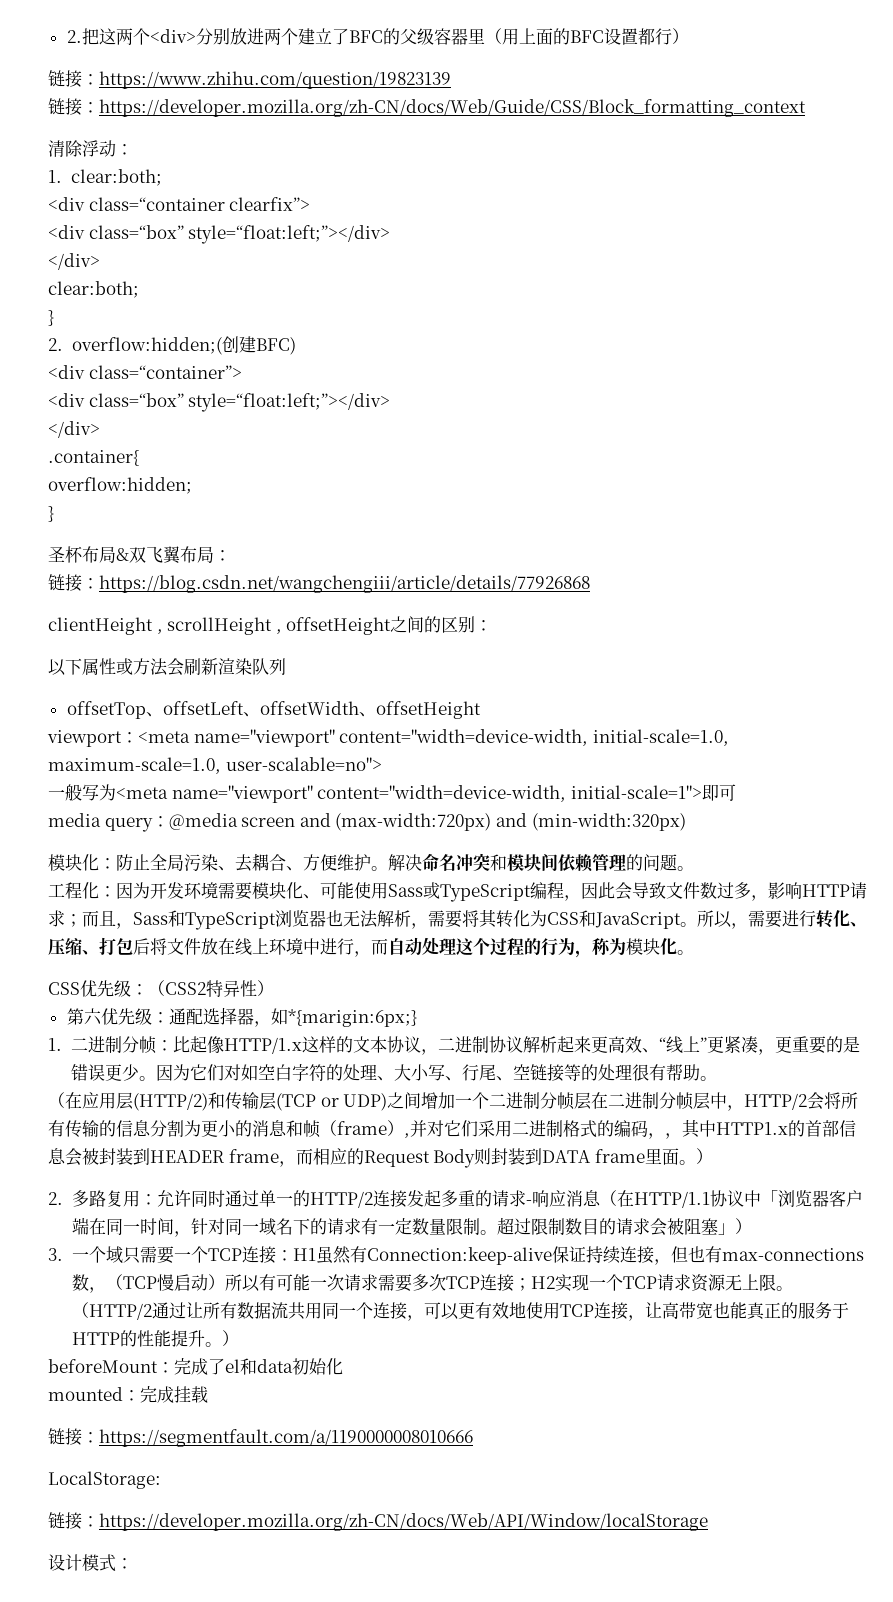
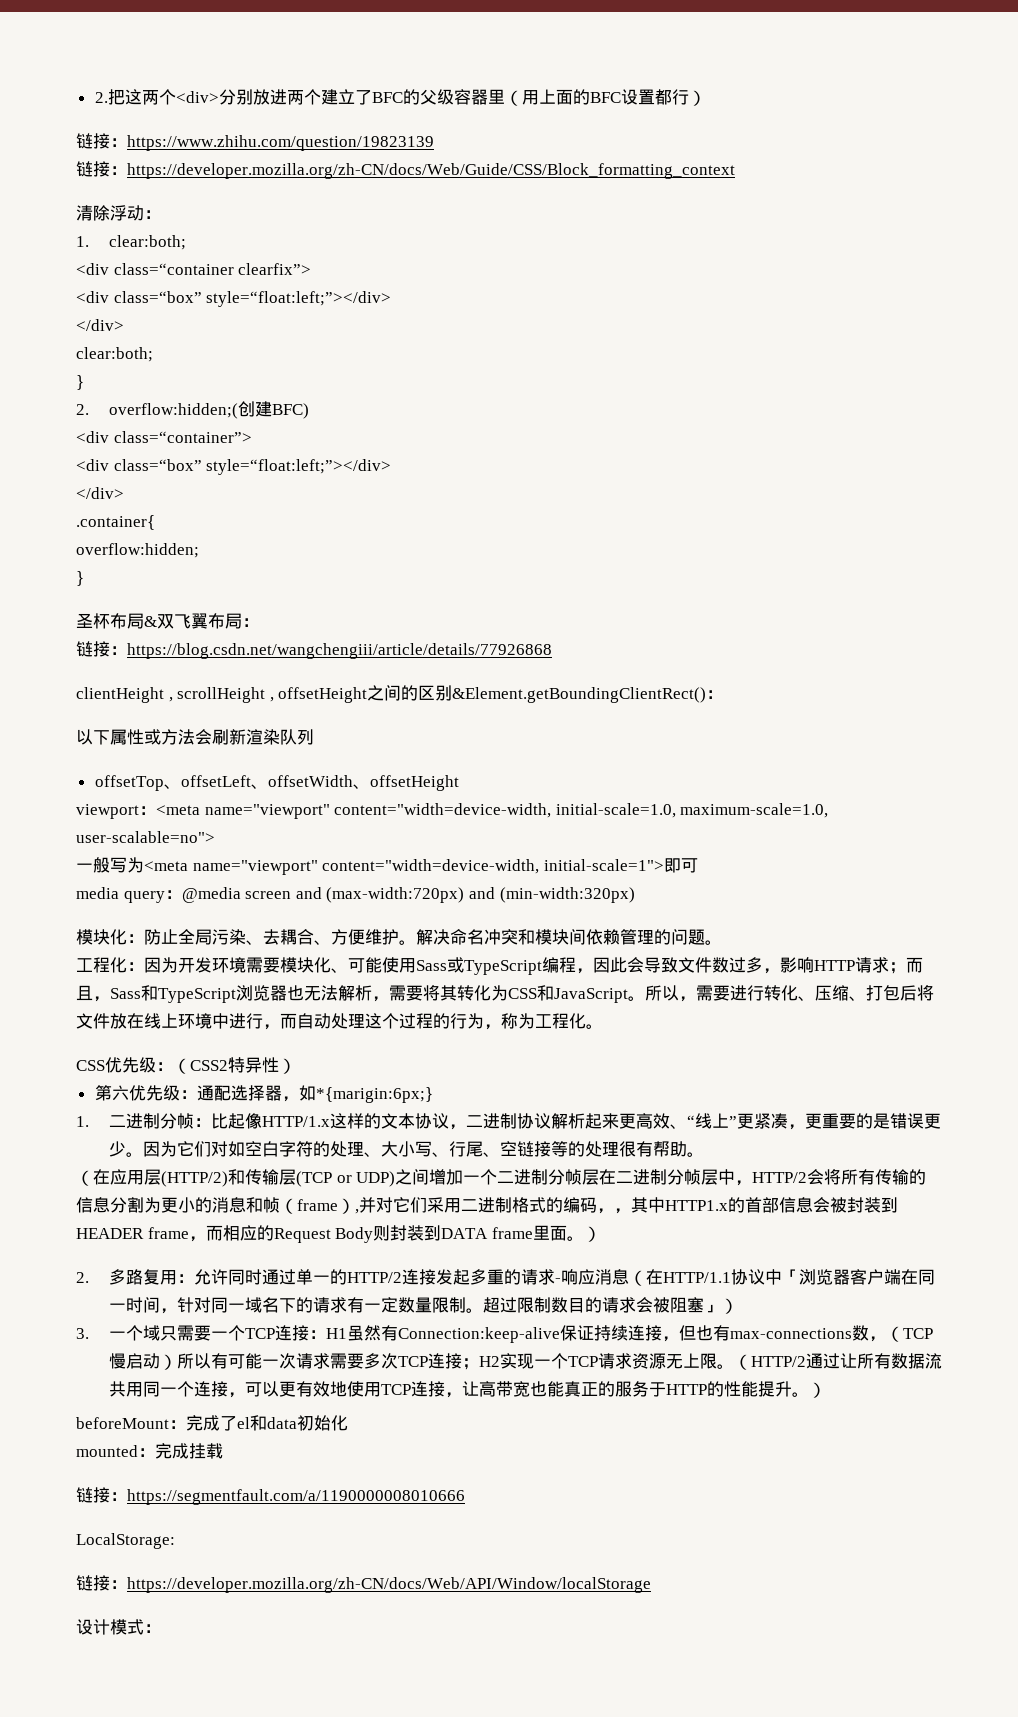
(476, 624) none -> [452,687,707,703] &Element.getBoundingClientRect()
[626,938,660,955] 模块 -> [535,1013,569,1029] 工程

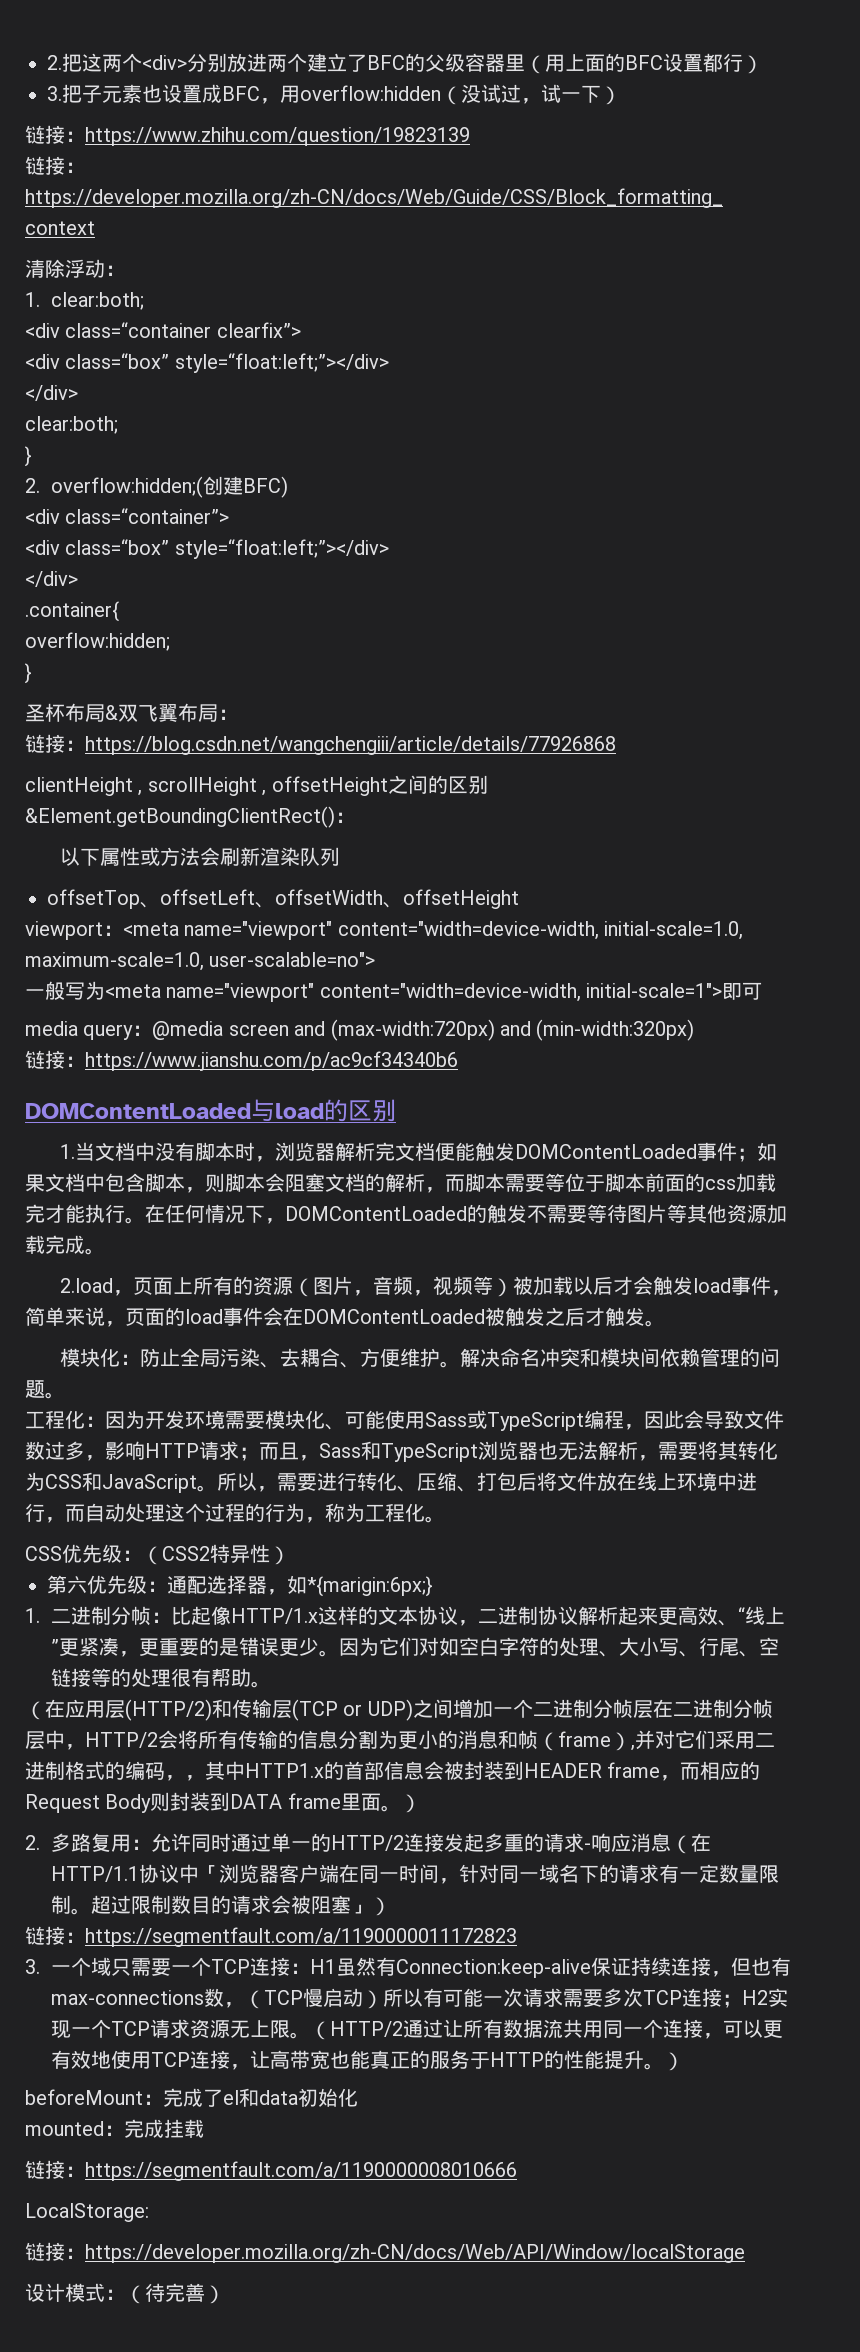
(706, 98) none -> [47,84,621,105] // 3.把子元素也设置成BFC，用overflow:hidden（没试过，试一下）
(635, 895) none -> [25,1050,458,1071] [25,1099,396,1122] [60,1142,778,1162] [25,1173,776,1193] [25,1204,787,1224] [25,1235,105,1255] [60,1276,792,1297] [25,1307,665,1327] // 链接：https://www.jianshu.com/p/ac9cf34340b6 // DOMContentLoaded与load的区别 // 1.当文档中没有脚本时，浏览器解析完文档便能触发DOMContentLoaded事件；如果文档中包含脚本，则脚本会阻塞文档的解析，而脚本需要等位于脚本前面的css加载完才能执行。在任何情况下，DOMContentLoaded的触发不需要等待图片等其他资源加载完成。 // 2.load，页面上所有的资源（图片，音频，视频等）被加载以后才会触发load事件，简单来说，页面的load事件会在DOMContentLoaded被触发之后才触发。
(738, 1306) none -> [25,1926,517,1947] // 链接：https://segmentfault.com/a/1190000011172823
(161, 1628) none -> [125,2283,225,2304] （待完善）

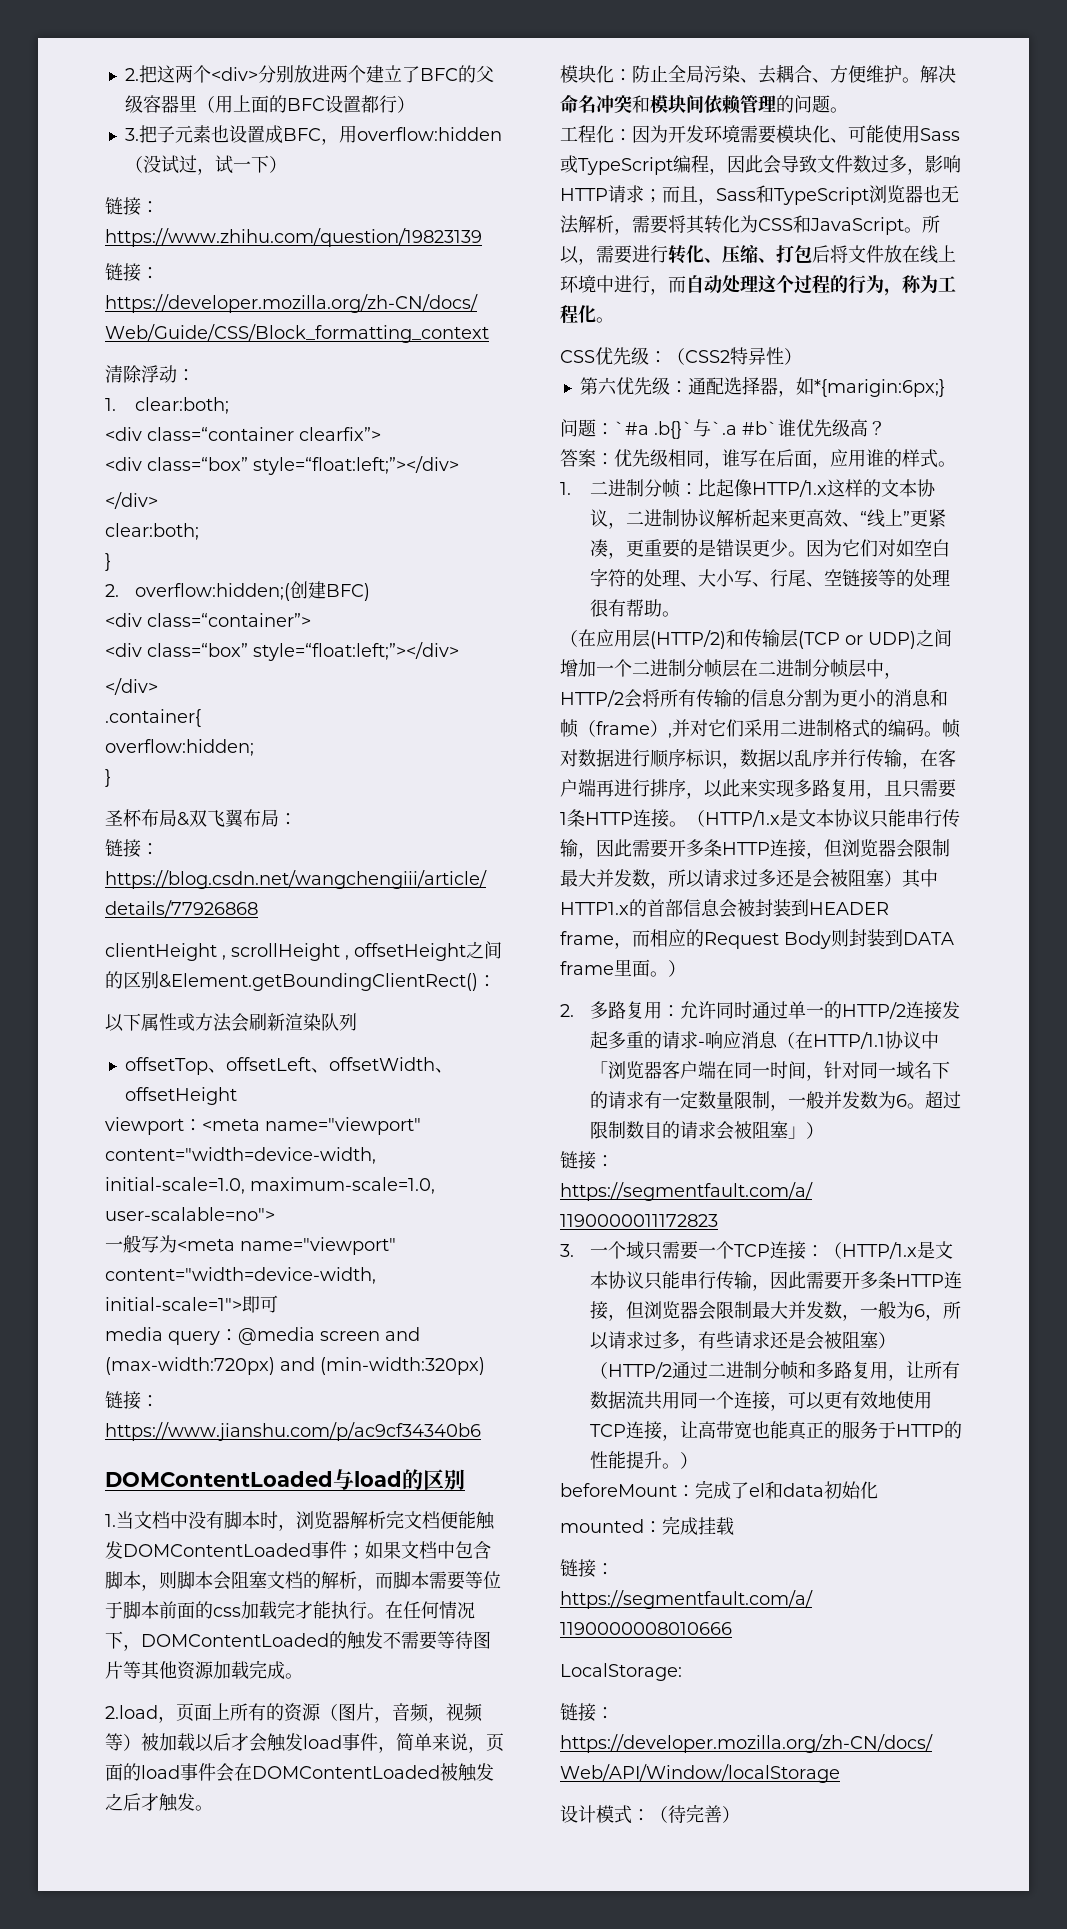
(433, 1586) none -> [560,419,886,439] [560,449,956,469] // 问题：`#a .b{}`与`.a #b`谁优先级高？ // 答案：优先级相同，谁写在后面，应用谁的样式。
[165,1775,205,1781] ，， -> [924,719,961,738] [560,749,956,769] [560,779,956,799] [560,809,960,828] [560,839,950,859] [560,869,902,889] 。帧对数据进行顺序标识，数据以乱序并行传输，在客户端再进行排序，以此来实现多路复用，且只需要1条HTTP连接。（HTTP/1.x是文本协议只能串行传输，因此需要开多条HTTP连接，但浏览器会限制最大并发数，所以请求过多还是会被阻塞）
(72, 1904) none -> [769,1091,907,1111] ，一般并发数为6
[310,1957,792,1978] [51,1988,789,2009] [51,2019,444,2040] H1虽然有Connection:keep-alive保证持续连接，但也有max-connections数，（TCP慢启动）所以有可能一次请求需要多次TCP连接；H2实现一个TCP请求资源无上限。（HTTP/2通过 -> [823,1241,953,1259] [589,1271,962,1291] [589,1301,961,1321] [589,1331,896,1351] [589,1361,906,1381] （HTTP/1.x是文本协议只能串行传输，因此需要开多条HTTP连接，但浏览器会限制最大并发数，一般为6，所以请求过多，有些请求还是会被阻塞）（HTTP/2通过二进制分帧和多路复用，

